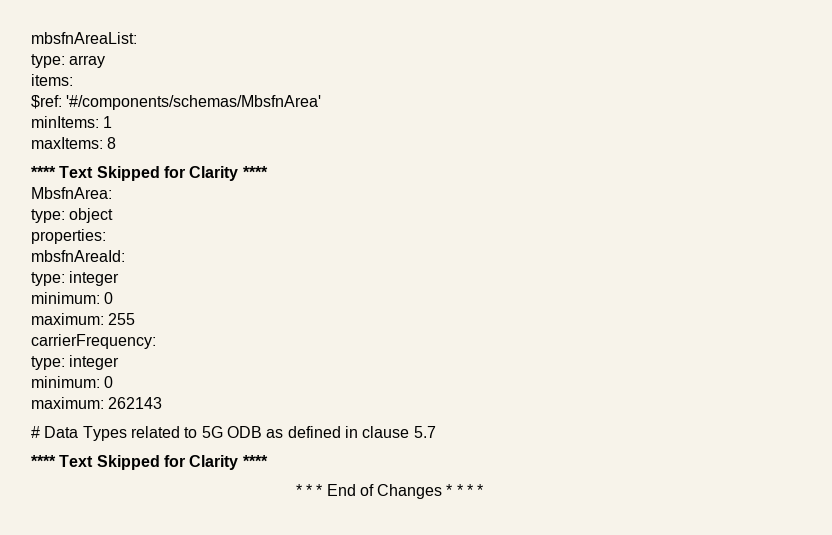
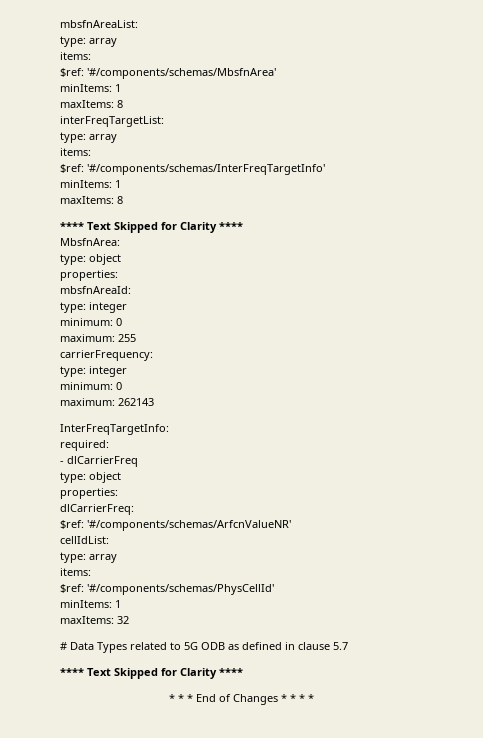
(117, 143) none -> [60,116,164,127] [60,132,117,143] [60,148,91,156] [60,164,325,175] [60,180,121,188] [60,196,123,204] // interFreqTargetList: // type: array // items: // $ref: '#/components/schemas/InterFreqTargetInfo' // minItems: 1 // maxItems: 8
(163, 403) none -> [60,424,169,435] [60,440,109,451] [60,456,138,467] [60,472,121,483] [60,488,118,499] [60,504,134,515] [60,520,291,531] [60,536,109,544] [60,552,117,563] [60,568,91,576] [60,584,274,595] [60,600,121,608] [60,616,129,624] // InterFreqTargetInfo: // required: // - dlCarrierFreq // type: object // properties: // dlCarrierFreq: // $ref: '#/components/schemas/ArfcnValueNR' // cellIdList: // type: array // items: // $ref: '#/components/schemas/PhysCellId' // minItems: 1 // maxItems: 32

